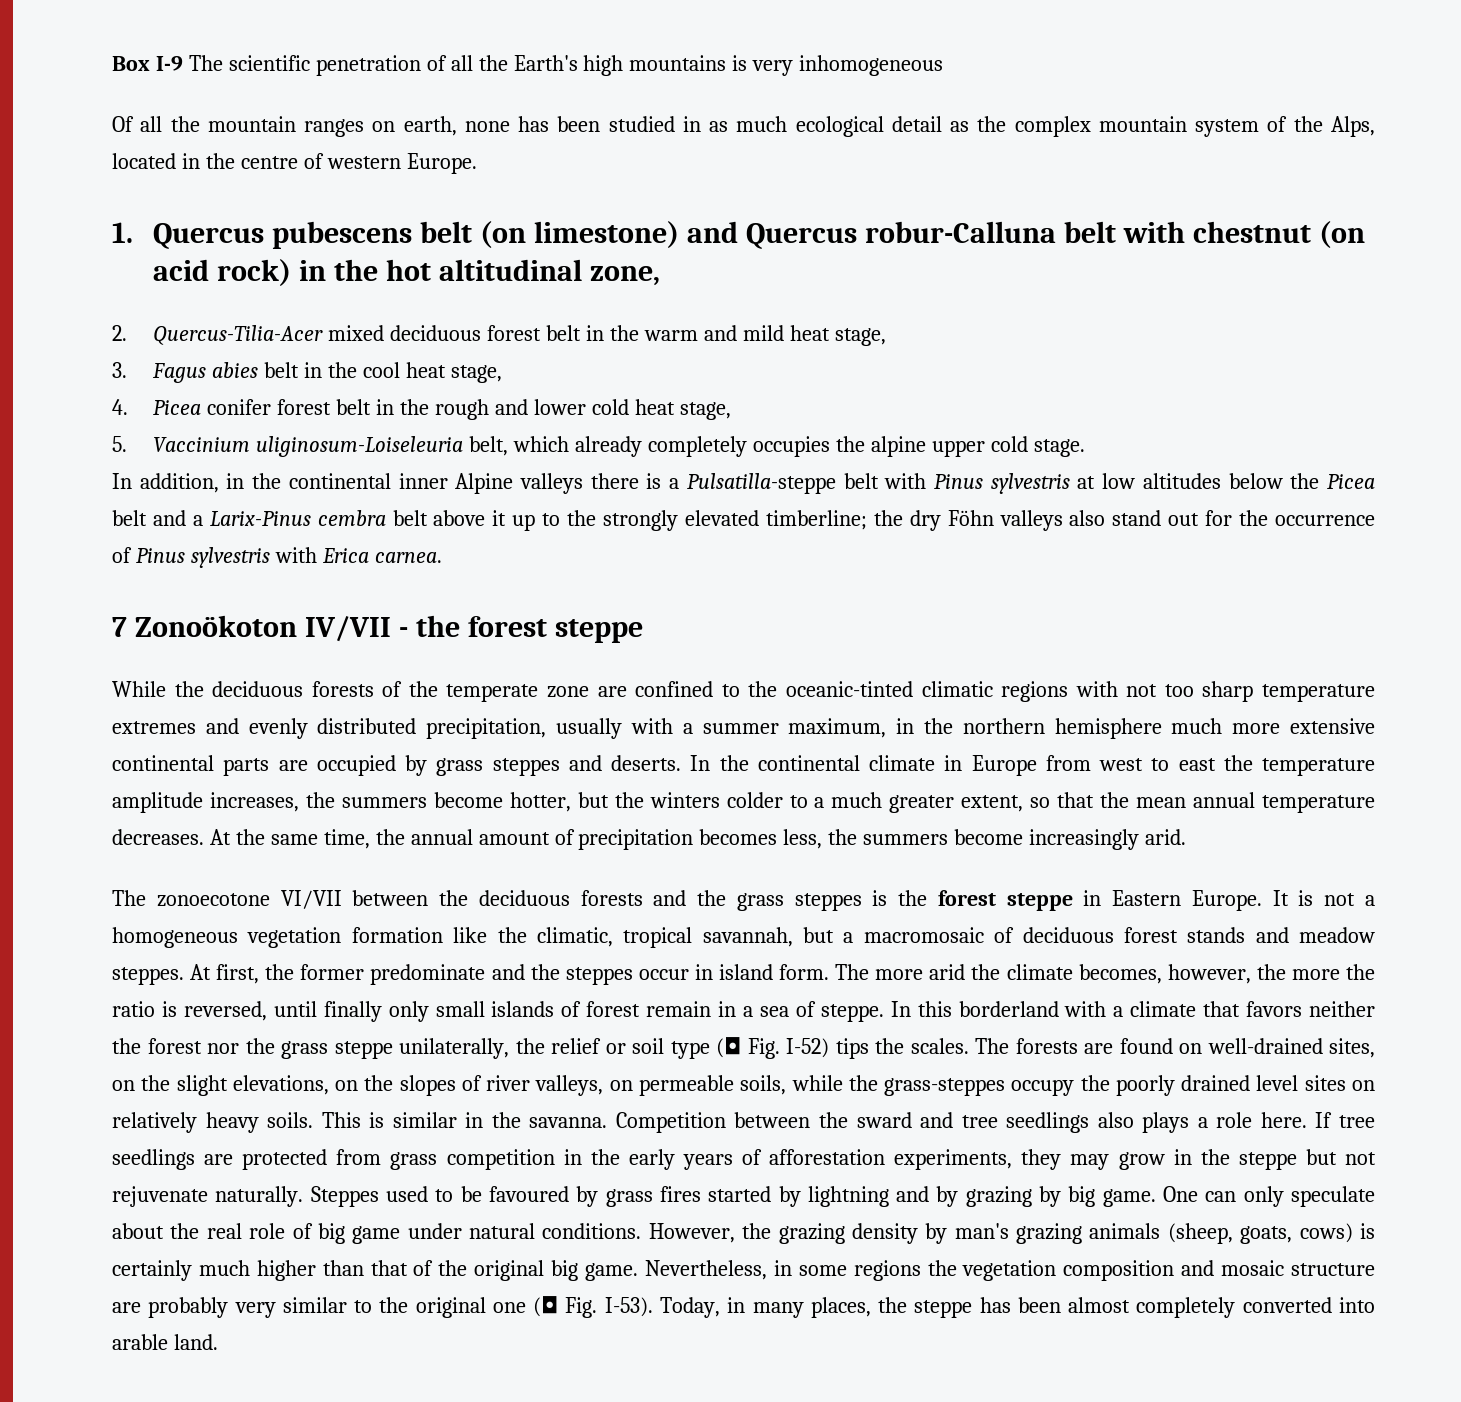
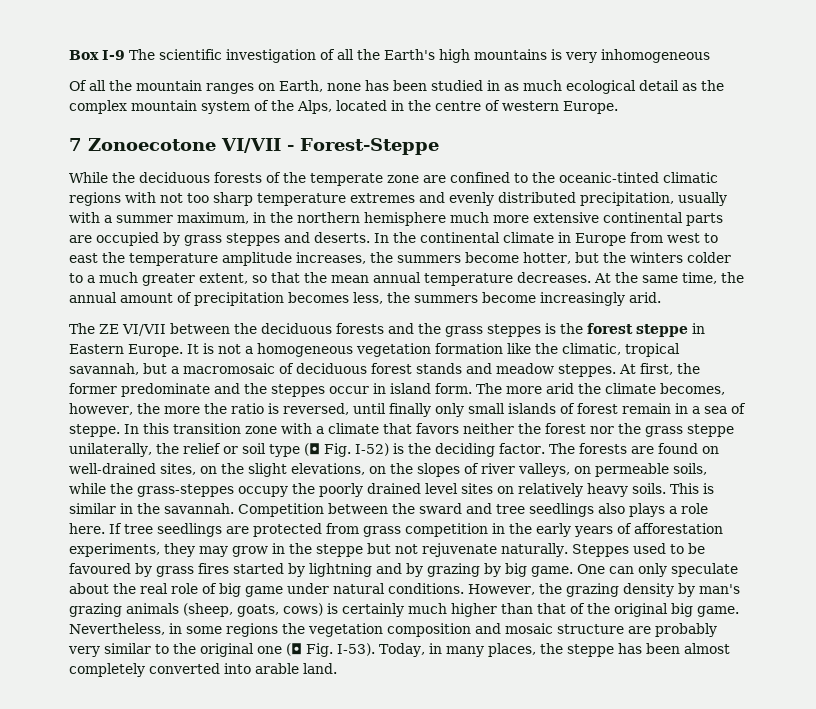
[315,55,421,76] penetration -> [226,49,316,63] investigation
[403,116,457,136] earth, -> [279,80,323,92] Earth,
[112,221,1365,249] [153,259,661,286] [112,325,886,346] [112,362,502,383] [112,399,731,420] [112,436,1085,457] [112,473,1375,494] [112,510,1376,531] [112,547,442,568] [112,615,643,643] 1. Quercus pubescens belt (on limestone) and Quercus robur-Calluna belt with chestnut (on acid rock) in the hot altitudinal zone, // 2. Quercus-Tilia-Acer mixed deciduous forest belt in the warm and mild heat stage, // 3. Fagus abies belt in the cool heat stage, // 4. Picea conifer forest belt in the rough and lower cold heat stage, // 5. Vaccinium uliginosum-Loiseleuria belt, which already completely occupies the alpine upper cold stage. // In addition, in the continental inner Alpine valleys there is a Pulsatilla-steppe belt with Pinus sylvestris at low altitudes below the Picea belt and a Larix-Pinus cembra belt above it up to the strongly elevated timberline; the dry Föhn valleys also stand out for the occurrence of Pinus sylvestris with Erica carnea. // 7 Zonoökoton IV/VII - the forest steppe -> [69,138,439,155] 7 Zonoecotone VI/VII - Forest-Steppe
[156,893,270,907] zonoecotone -> [99,324,119,334] ZE
[958,1001,1059,1017] borderland -> [173,423,277,434] transition zone
[835,1038,969,1059] tips the scales. -> [392,443,545,457] is the deciding factor.
[529,1117,608,1128] savanna. -> [164,503,234,514] savannah.

